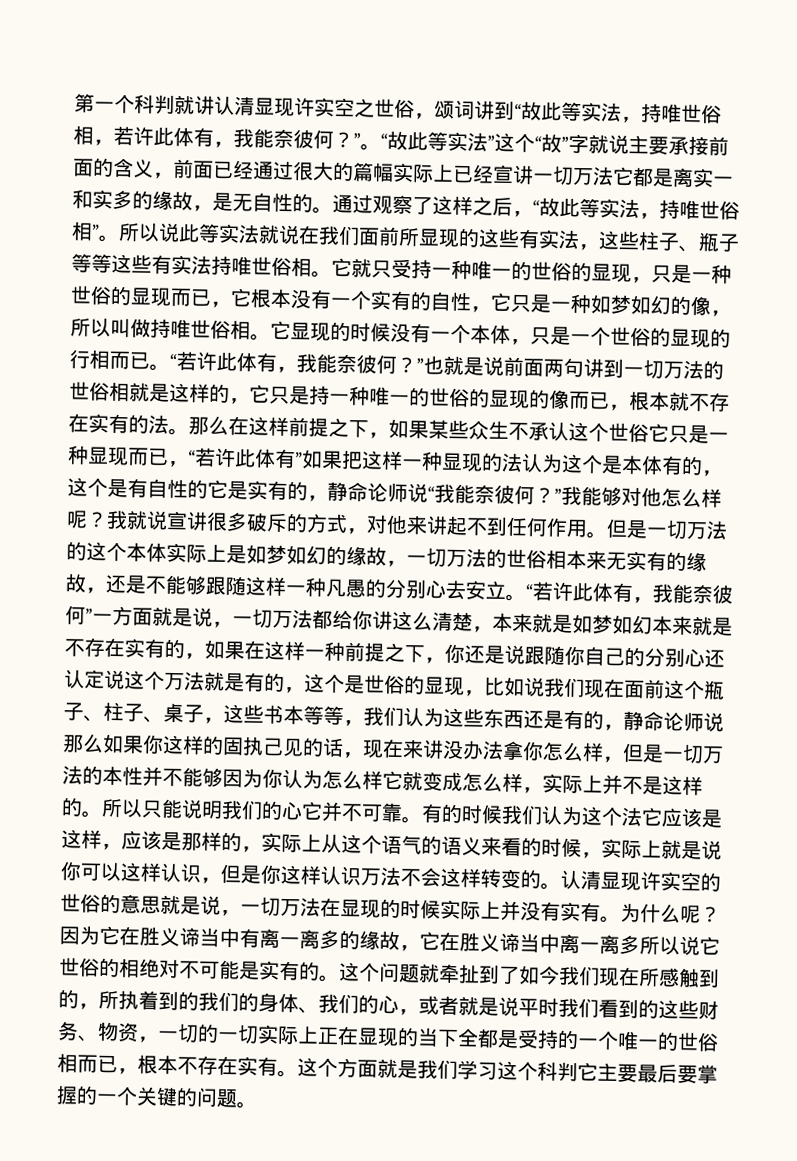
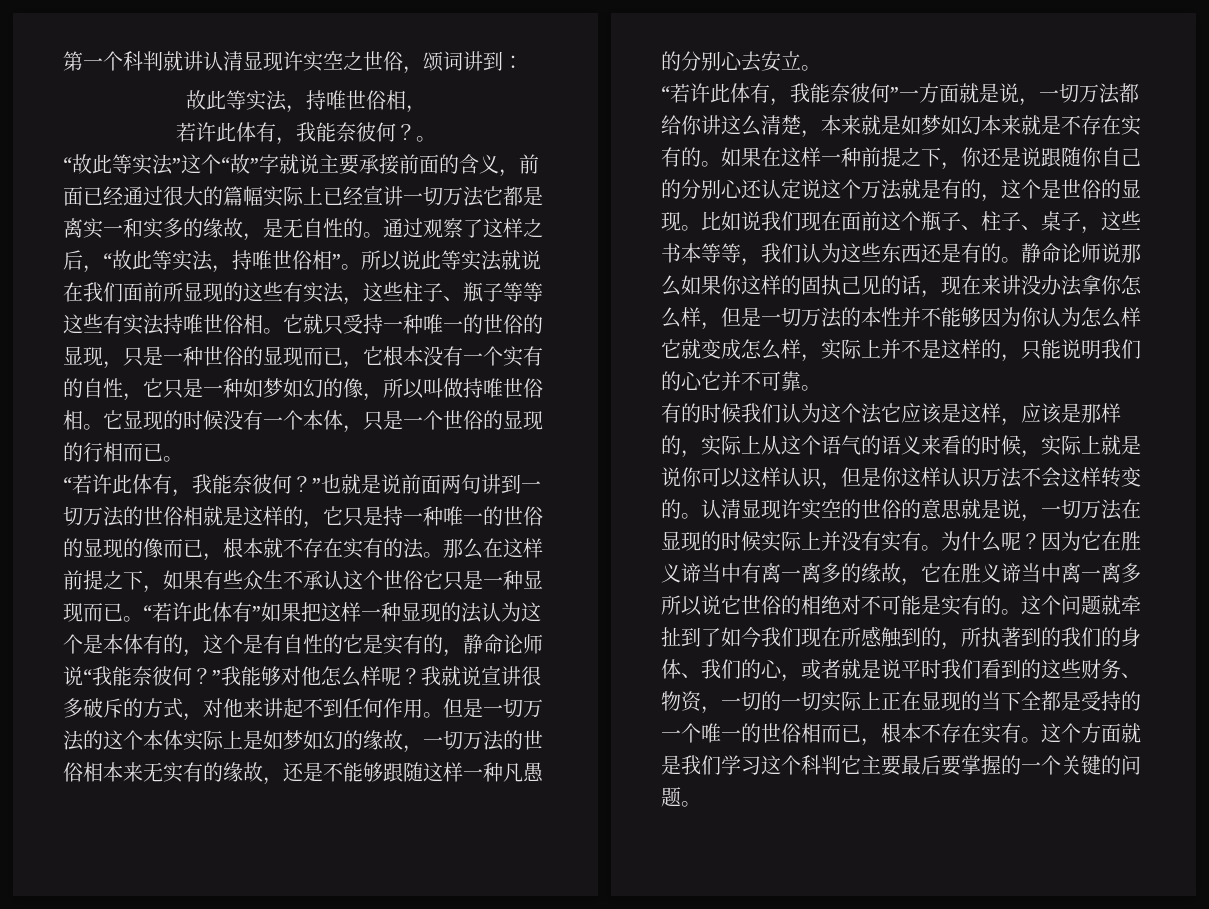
[514,102,522,119] “ -> [503,55,523,69] ： //
[113,125,381,151] 若许此体有，我能奈彼何？”。 -> [175,122,436,145] // 若许此体有，我能奈彼何？。 //
(170, 367) none -> (183, 459) //
[428,419,449,439] 某 -> [203,570,223,590] 有
[167,460,189,468] ， -> [123,616,143,622] 。
(526, 597) none -> (821, 68) //
[184,653,205,660] ， -> [701,161,721,167] 。
[463,690,485,697] ， -> [681,225,701,231] 。
[603,724,624,731] ， -> [1001,257,1021,263] 。
[81,798,143,818] 。所以 -> [1001,354,1021,362] ，
(422, 820) none -> (821, 388) //
[138,990,159,1010] 着 -> [1001,627,1021,647] 著

